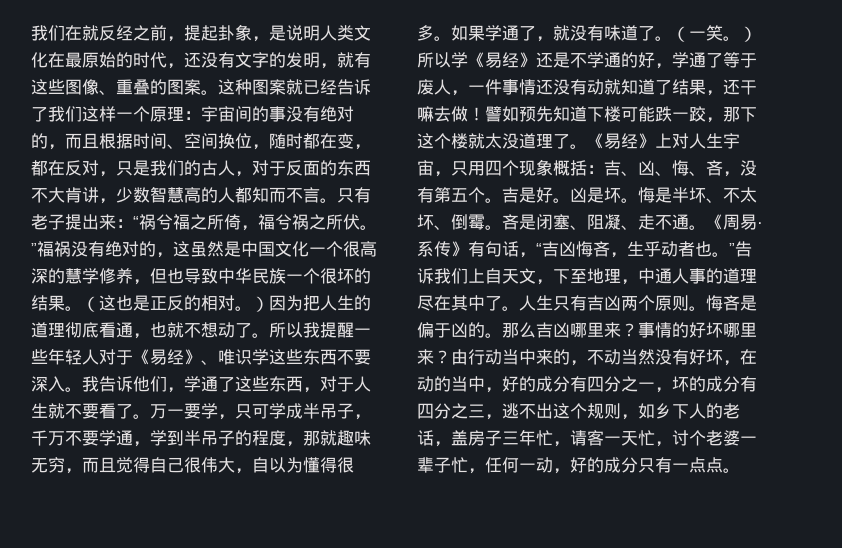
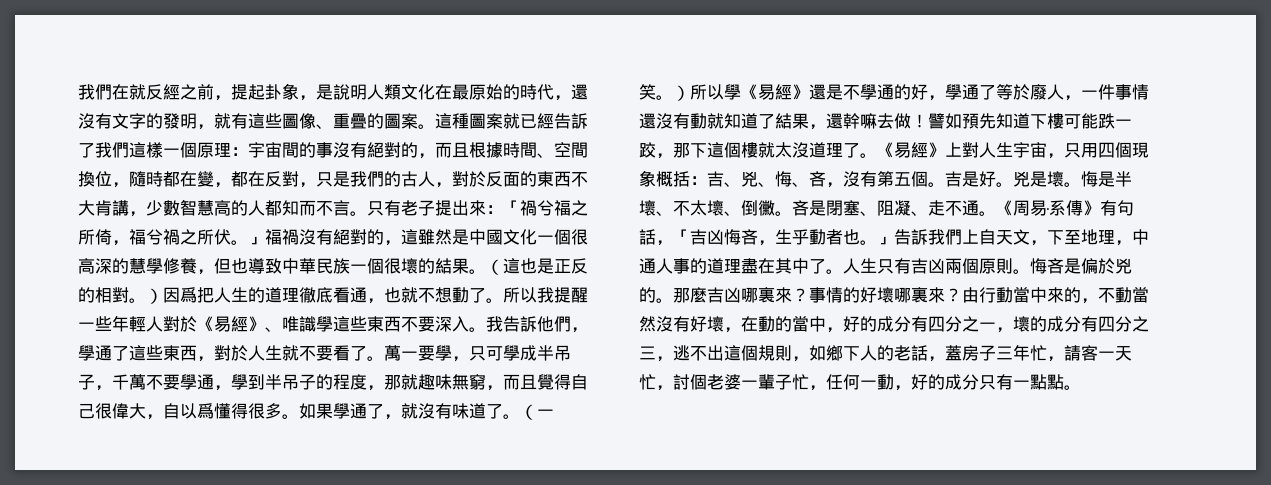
[31,25,133,41] 我们在就反经 -> [78,84,180,100] 我們在就反經
[286,25,354,41] 说明人类 -> [333,84,401,100] 說明人類
[133,52,218,69] 时代，还没 -> [520,84,588,101] [78,113,95,129] 時代，還沒
[286,52,303,68] 发 -> [163,113,180,129] 發
[31,79,371,95] [31,106,354,122] [31,133,354,150] 这些图像、重叠的图案。这种图案就已经告诉了我们这样一个原理：宇宙间的事没有绝对的，而且根据时间、空间换位，随时都在变 -> [248,112,588,129] [78,141,588,159] [78,171,214,188] 這些圖像、重疊的圖案。這種圖案就已經告訴了我們這樣一個原理：宇宙間的事沒有絕對的，而且根據時間、空間換位，隨時都在變
[82,160,99,176] 对 -> [282,171,299,187] 對
[167,160,184,176] 们 -> [367,171,384,187] 們
[252,160,371,176] [31,187,150,204] 对于反面的东西不大肯讲，少数 -> [452,171,588,187] [78,200,180,217] 對於反面的東西不大肯講，少數
[99,214,156,230] 来：“祸 -> [469,200,537,216] 來：「禍
[292,214,309,230] 祸 -> [163,229,180,245] 禍
[31,241,377,258] [31,268,371,285] [31,295,116,312] ”福祸没有绝对的，这虽然是中国文化一个很高深的慧学修养，但也导致中华民族一个很坏的结果。（这 -> [248,228,588,246] [78,257,520,275] 」福禍沒有絕對的，這雖然是中國文化一個很高深的慧學修養，但也導致中華民族一個很壞的結果。（這
[218,295,303,312] 对。）因为 -> [112,287,197,304] 對。）因爲
[65,322,82,338] 彻 -> [299,287,316,303] 徹
[218,322,235,338] 动 -> [452,287,469,303] 動
[65,349,371,365] [31,376,371,393] [31,403,371,420] [31,430,167,447] 轻人对于《易经》、唯识学这些东西不要深入。我告诉他们，学通了这些东西，对于人生就不要看了。万一要学，只可学成半吊子，千万不要学通，学 -> [129,315,588,333] [78,344,571,362] [78,374,248,391] 輕人對於《易經》、唯識學這些東西不要深入。我告訴他們，學通了這些東西，對於人生就不要看了。萬一要學，只可學成半吊子，千萬不要學通，學
[31,457,133,474] 无穷，而且觉 -> [452,374,554,391] 無窮，而且覺
[201,457,218,473] 伟 -> [112,403,129,419] 偉
[286,457,303,473] 为 -> [197,403,214,419] 爲
[485,25,502,41] 学 -> [333,403,350,419] 學
[570,25,587,41] 没 -> [418,403,435,419] 沒
[451,52,757,69] [417,79,757,96] 学《易经》还是不学通的好，学通了等于废人，一件事情还没有动就知道了结果，还干 -> [724,84,1149,101] [639,113,860,130] 學《易經》還是不學通的好，學通了等於廢人，一件事情還沒有動就知道了結果，還幹
[519,106,536,122] 预 -> [962,113,979,129] 預
[604,106,621,122] 楼 -> [1047,113,1064,129] 樓
[417,133,519,149] 这个楼就太没 -> [707,141,809,158] 這個樓就太沒
[621,133,689,149] 经》上对 -> [911,142,979,158] 經》上對
[502,160,536,176] 个现 -> [1115,142,1149,158] 個現
[638,160,655,176] 凶 -> [741,171,758,187] 兇
[740,160,757,176] [417,187,485,203] 没有第五个 -> [843,171,928,187] 沒有第五個
[570,187,621,203] 凶是坏 -> [1013,171,1064,187] 兇是壞
[689,187,757,203] [417,214,553,230] 坏、不太坏、倒霉。吝是闭 -> [639,200,843,216] 壞、不太壞、倒黴。吝是閉
[434,241,752,258] [417,268,468,284] 传》有句话，“吉凶悔吝，生乎动者也。”告诉我们 -> [1066,200,1134,216] [639,229,962,246] 傳》有句話，「吉凶悔吝，生乎動者也。」告訴我們
[417,295,434,311] 尽 -> [741,258,758,274] 盡
[621,295,689,311] 两个原则 -> [945,258,1013,274] 兩個原則
[434,322,757,338] [417,349,757,366] [417,376,468,392] 于凶的。那么吉凶哪里来？事情的好坏哪里来？由行动当中来的，不动当然没有好坏，在动的当 -> [1098,258,1132,274] [639,287,1149,304] [639,316,809,333] 於兇的。那麼吉凶哪裏來？事情的好壞哪裏來？由行動當中來的，不動當然沒有好壞，在動的當
[672,376,689,392] 坏 -> [1013,316,1030,332] 壞
[553,403,672,420] 这个规则，如乡 -> [724,344,843,362] 這個規則，如鄉
[417,430,468,447] 话，盖 -> [911,345,962,362] 話，蓋
[570,430,587,446] 请 -> [1064,345,1081,361] 請
[672,430,757,446] [417,457,434,473] 讨个老婆一辈 -> [673,374,775,390] 討個老婆一輩
[536,457,553,473] 动 -> [877,374,894,390] 動
[689,457,723,473] 点点 -> [1030,374,1064,390] 點點

